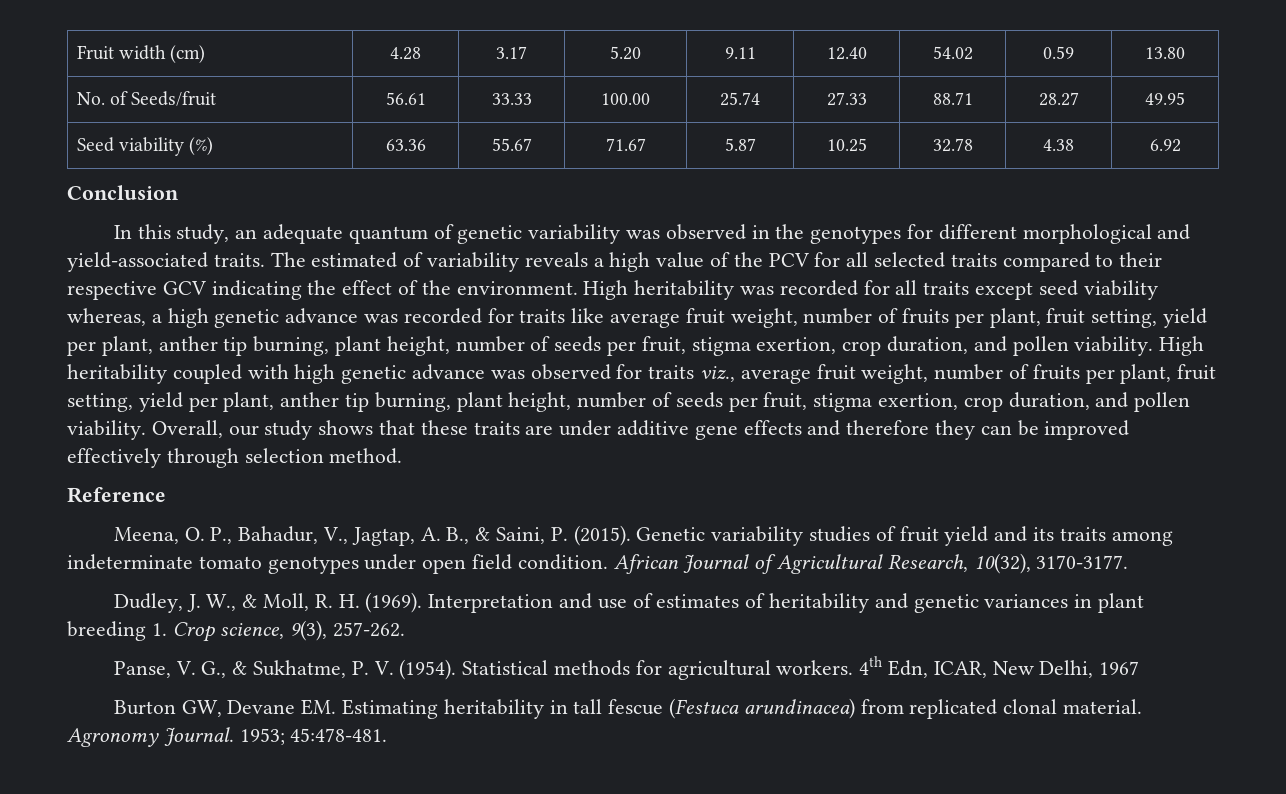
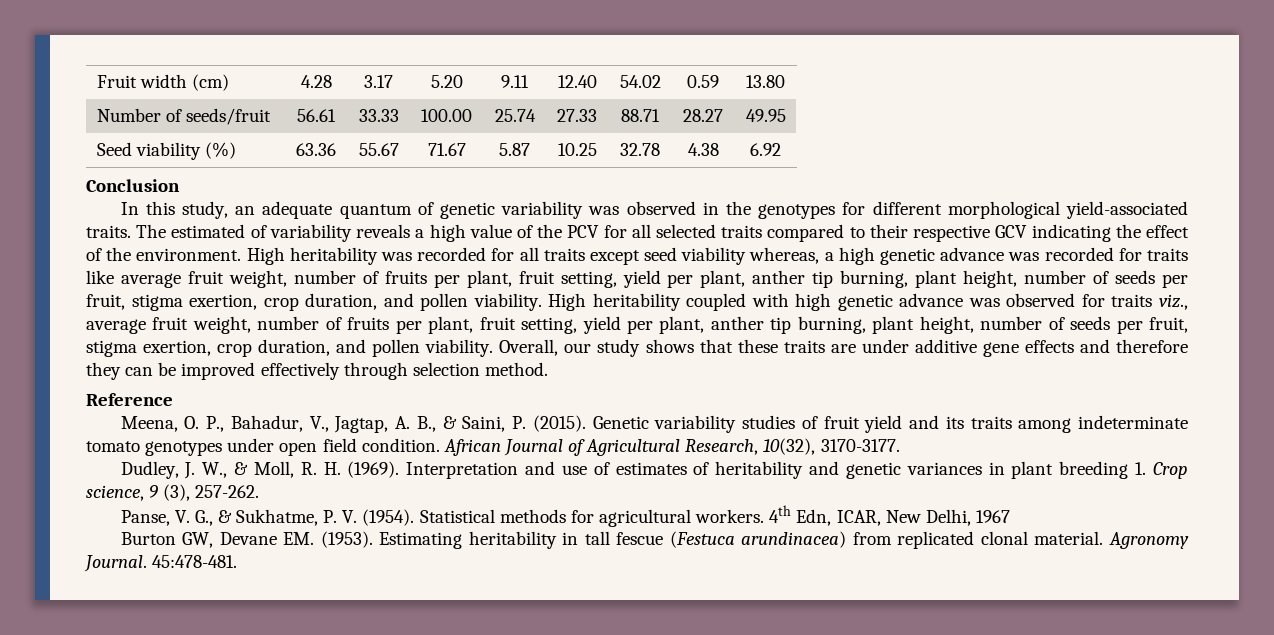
[76,91,217,106] No. of Seeds/fruit -> [96,108,272,125] Number of seeds/fruit
[1157,224,1191,240] and -> (1060, 210) none
[290,620,328,641] 9(3), -> [149,484,191,501] 9 (3),
(337, 707) none -> [320,531,373,548] (1953).
[239,728,285,745] 1953; -> (147, 563) none

